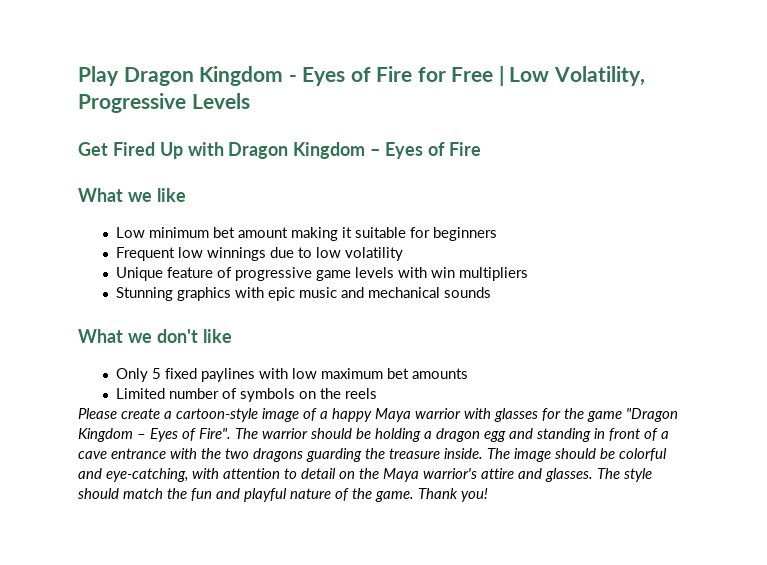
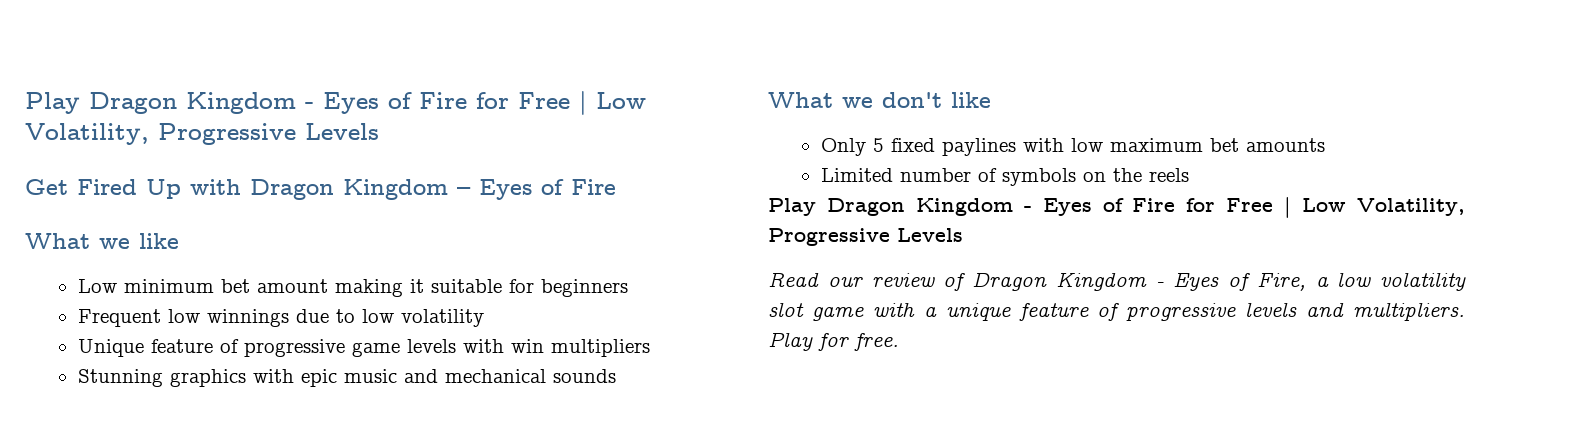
[78,408,678,422] [78,428,669,442] [78,448,667,462] [78,468,652,482] [78,488,488,502] Please create a cartoon-style image of a happy Maya warrior with glasses for the game "Dragon Kingdom – Eyes of Fire". The warrior should be holding a dragon egg and standing in front of a cave entrance with the two dragons guarding the treasure inside. The image should be colorful and eye-catching, with attention to detail on the Maya warrior's attire and glasses. The style should match the fun and playful nature of the game. Thank you! -> [768,197,1465,218] [768,228,963,246] [768,272,1466,291] [768,302,1465,321] [768,332,899,351] Play Dragon Kingdom - Eyes of Fire for Free | Low Volatility, Progressive Levels // Read our review of Dragon Kingdom - Eyes of Fire, a low volatility slot game with a unique feature of progressive levels and multipliers. Play for free.

